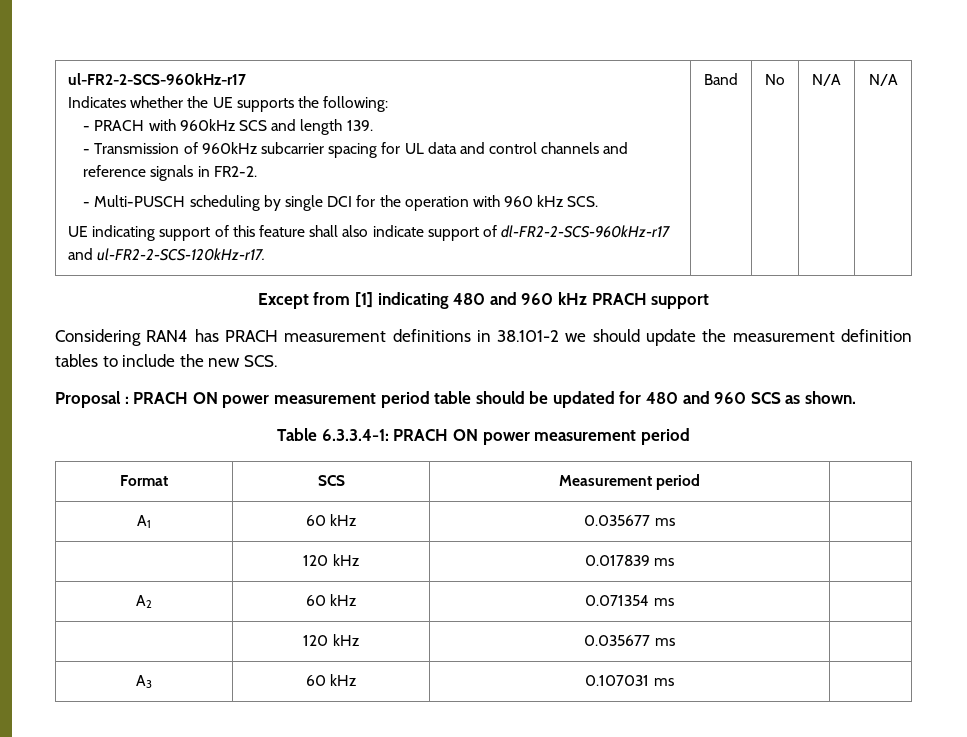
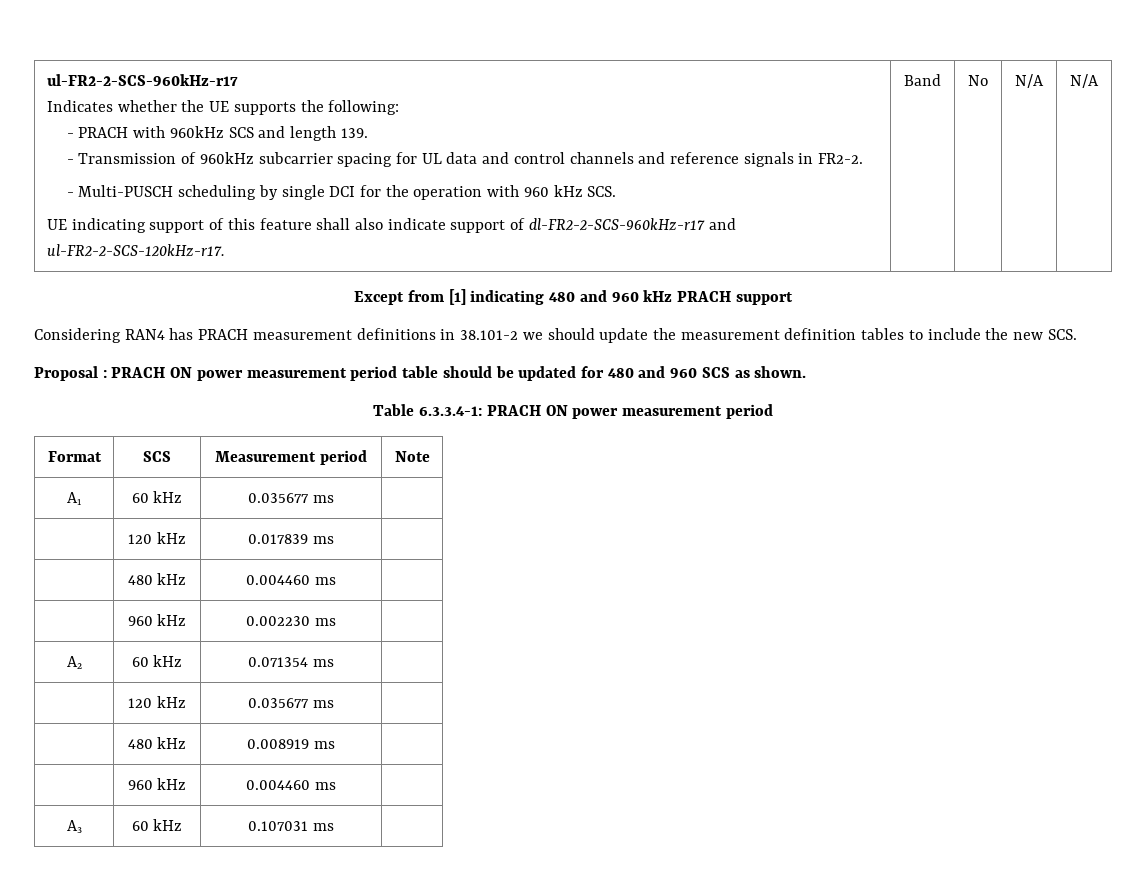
(701, 482) none -> [394,451,430,462] Note
(675, 562) none -> [127,573,187,585] [246,575,336,585] [127,614,187,626] [246,616,336,626] // | 480 kHz | 0.004460 ms | // | 960 kHz | 0.002230 ms |
(675, 642) none -> [127,737,187,749] [247,739,335,749] [127,778,187,790] [246,780,336,790] // | 480 kHz | 0.008919 ms | // | 960 kHz | 0.004460 ms |

